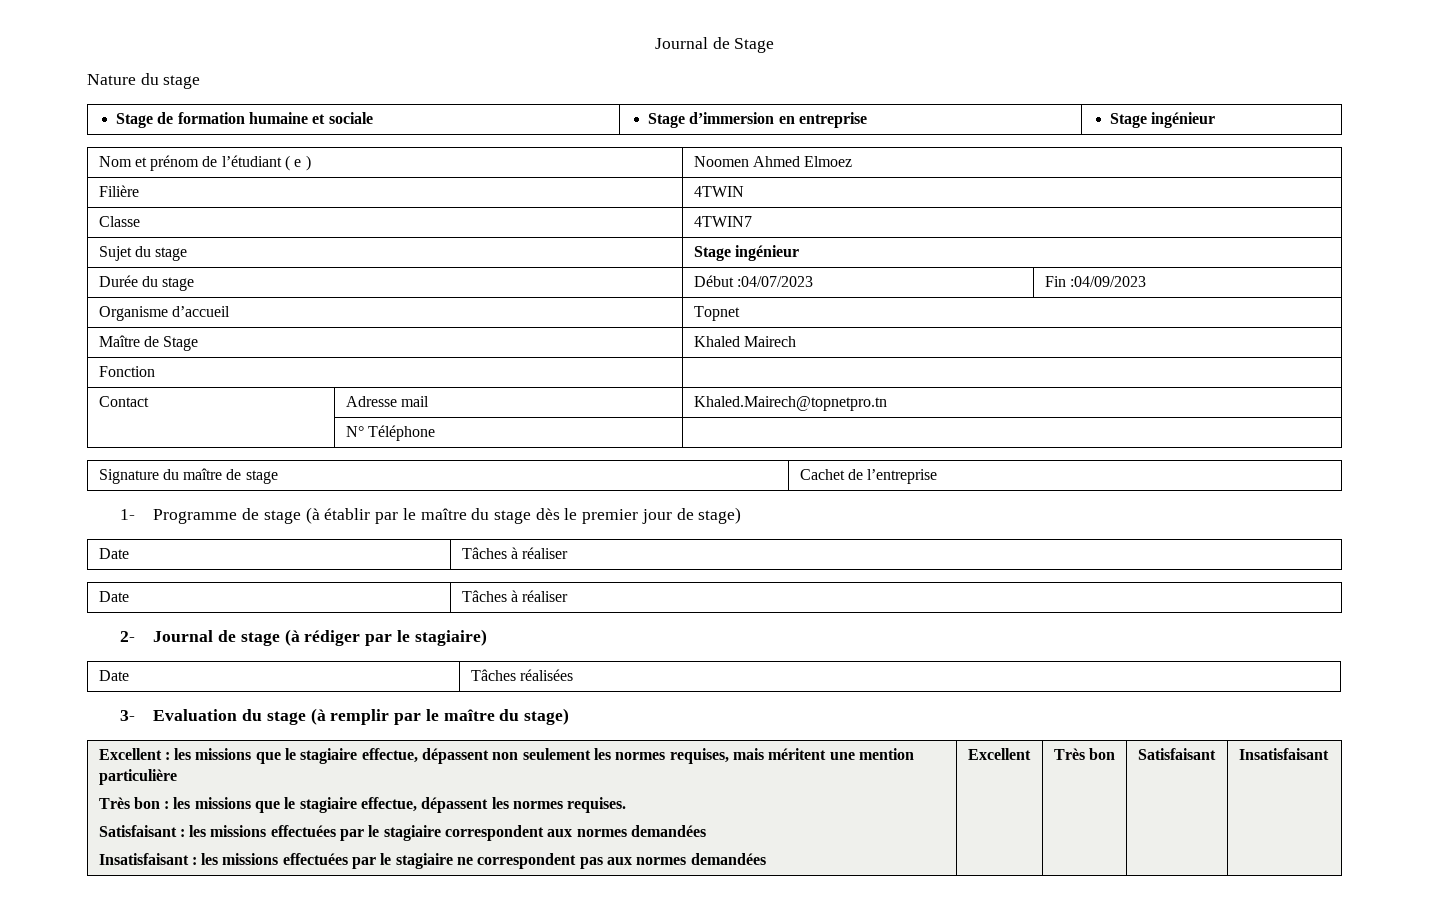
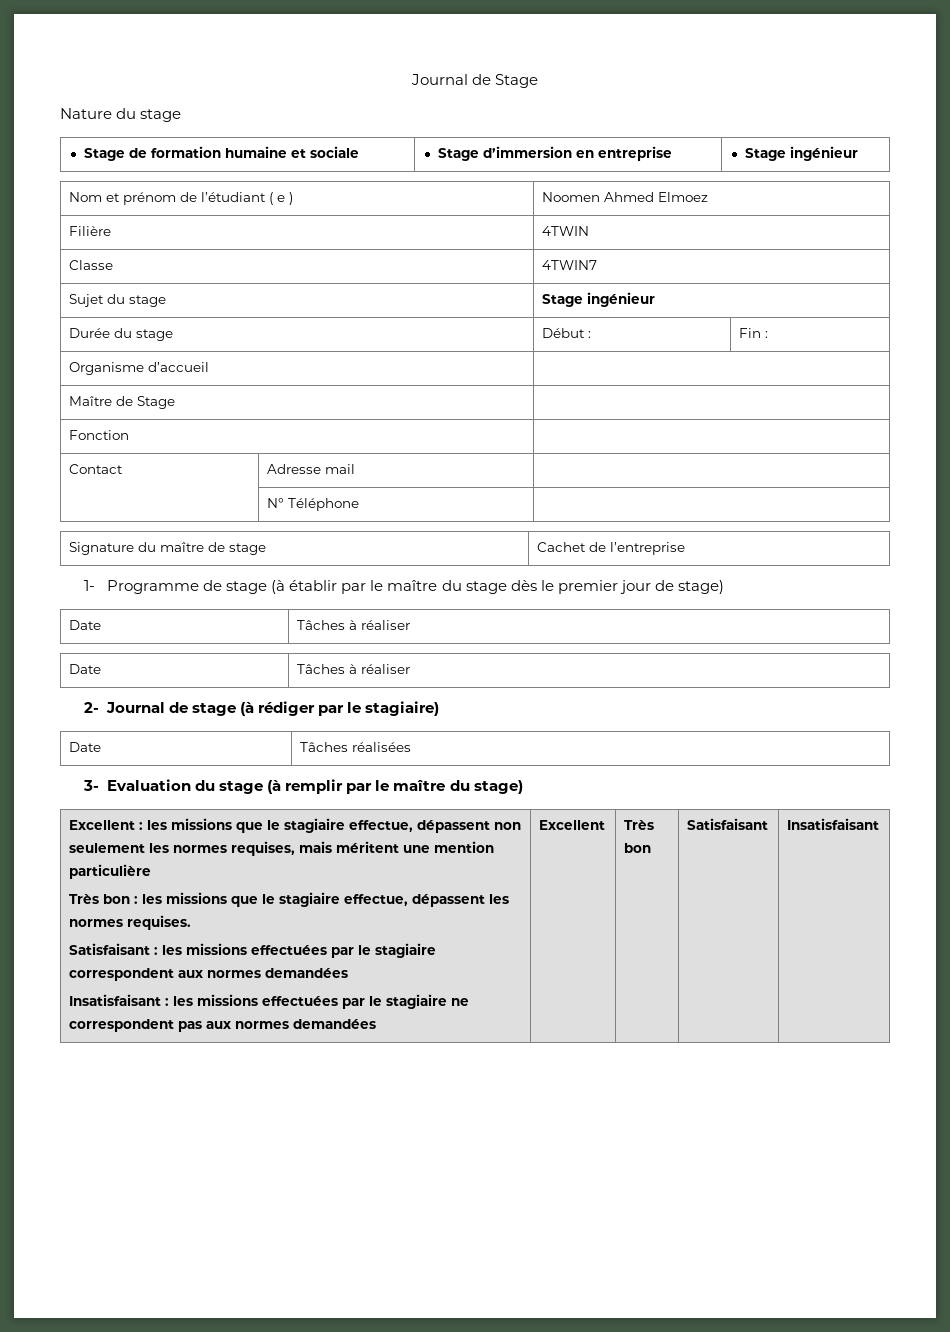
[736,276,813,287] :04/07/2023 -> [587,331,591,338] :
[1069,276,1146,287] :04/09/2023 -> [764,331,768,338] :
[693,306,740,321] Topnet -> (209, 367) none
[693,336,796,347] Khaled Mairech -> (175, 402) none
[693,396,887,411] Khaled.Mairech@topnetpro.tn -> (355, 469) none

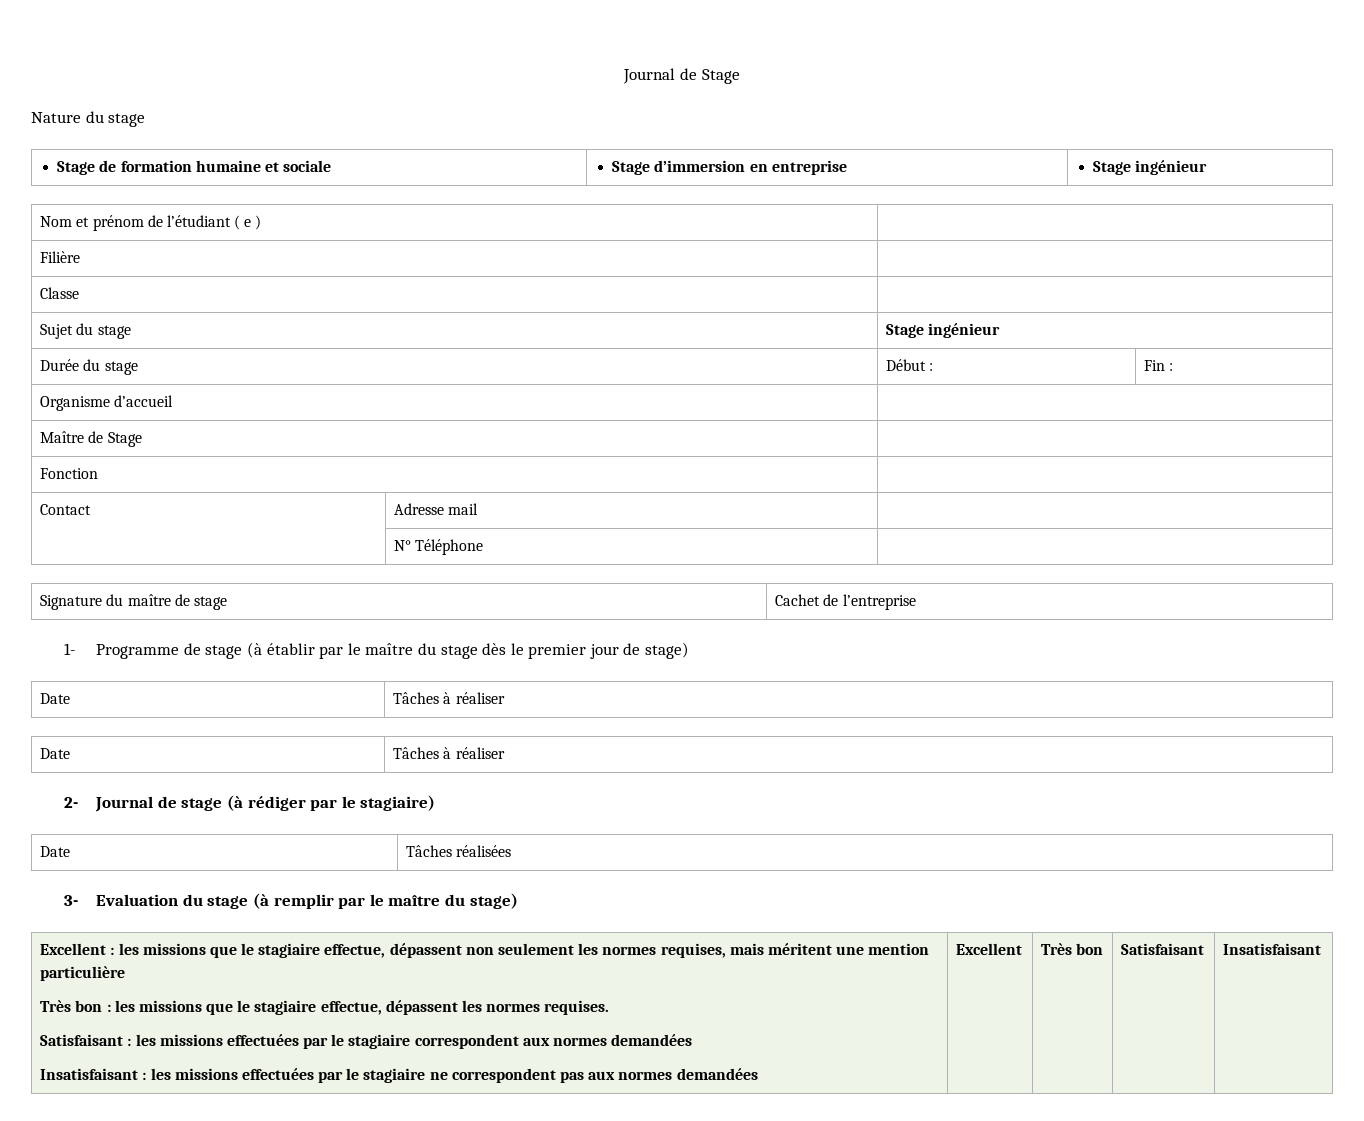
[541,192,708,202] Noomen Ahmed Elmoez -> (262, 222) none
[541,226,589,236] 4TWIN -> (81, 257) none
[541,260,597,270] 4TWIN7 -> (80, 293) none

